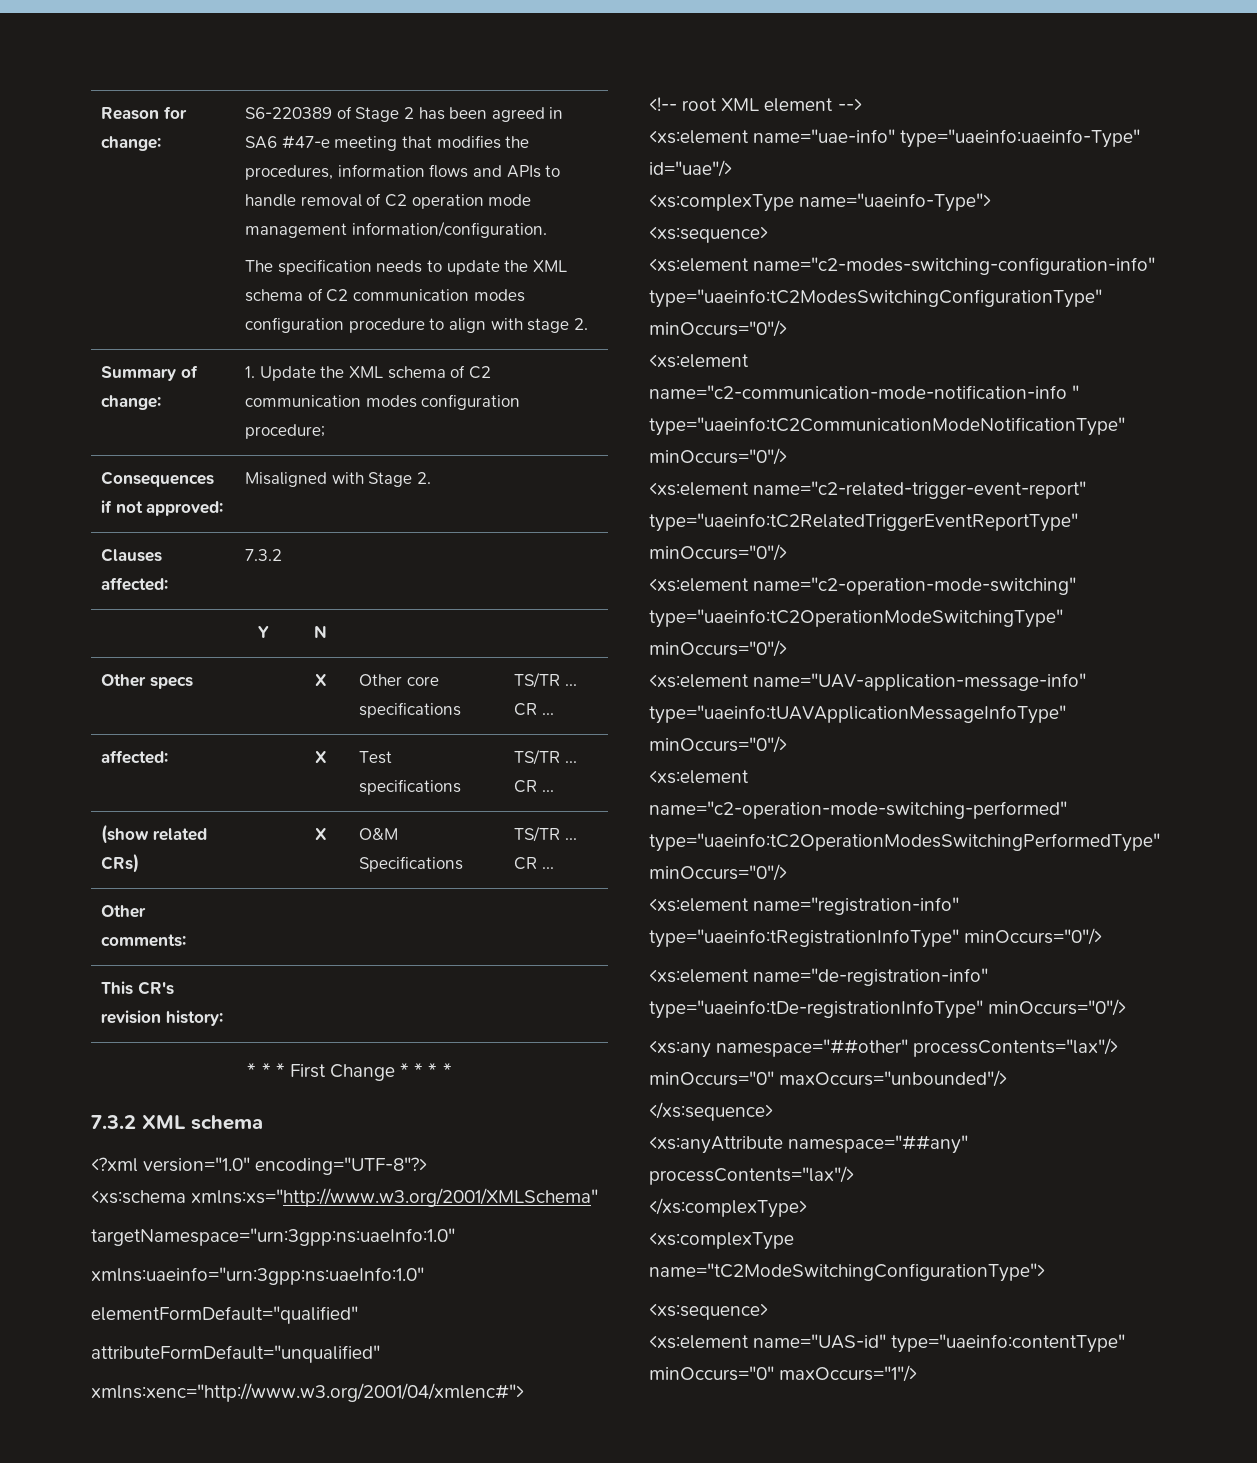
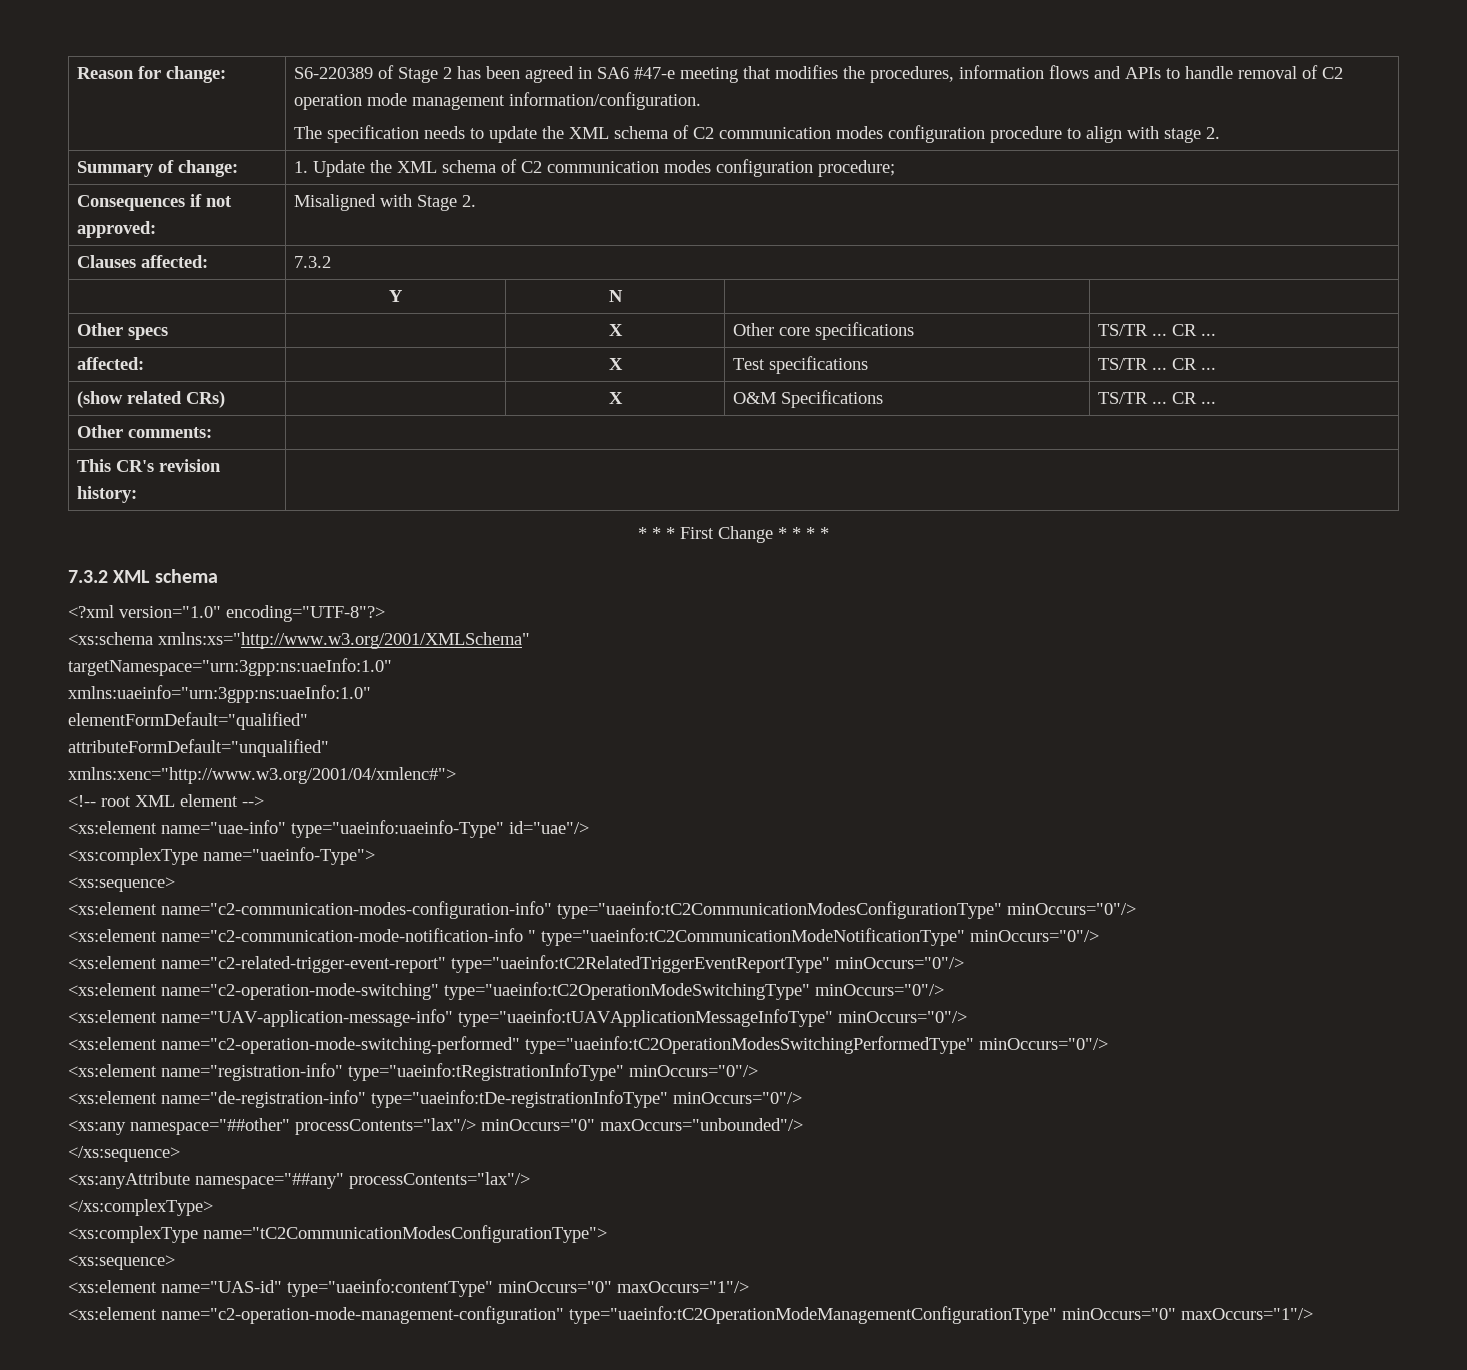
[753,257,1156,275] [649,289,1102,308] name="c2-modes-switching-configuration-info" type="uaeinfo:tC2ModesSwitchingConfigurationType" -> [161,901,1002,919] name="c2-communication-modes-configuration-info" type="uaeinfo:tC2CommunicationModesConfigurationType"
[649,1263,1045,1282] name="tC2ModeSwitchingConfigurationType"> -> [203,1225,607,1243] name="tC2CommunicationModesConfigurationType">
(918, 1373) none -> [68,1306,1313,1324] // <xs:element name="c2-operation-mode-management-configuration" type="uaeinfo:tC2OperationModeManagementConfigurationType" minOccurs="0" maxOccurs="1"/>

